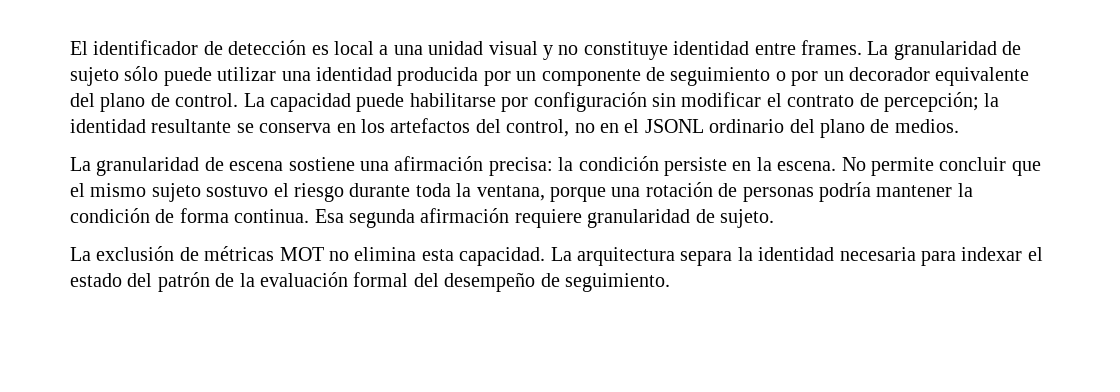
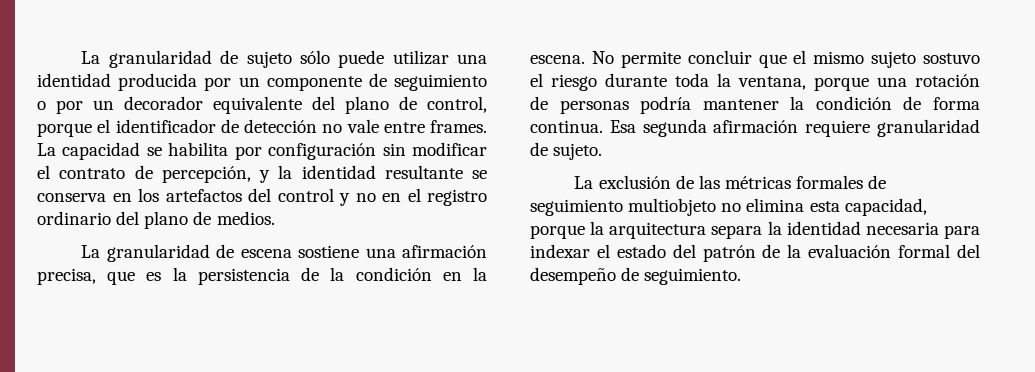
[70,40,862,60] El identificador de detección es local a una unidad visual y no constituye identidad entre frames. -> (81, 57) none
[175,93,496,112] control. La capacidad puede habilitarse -> [427,96,487,113] [37,119,487,137] [37,142,229,160] control, porque el identificador de detección no vale entre frames. La capacidad se habilita
[883,92,979,112] percepción; -> [161,166,270,183] percepción, y
[506,119,570,137] control, -> [277,188,350,206] control y
[644,119,704,133] JSONL -> [427,189,487,206] registro
[488,156,727,176] precisa: la condición persiste -> [37,267,432,285] precisa, que es la persistencia de la condición
[204,246,572,266] métricas MOT no elimina esta capacidad. La -> [698,175,887,189] [530,198,927,216] [530,221,605,239] las métricas formales de seguimiento multiobjeto no elimina esta capacidad, porque la

